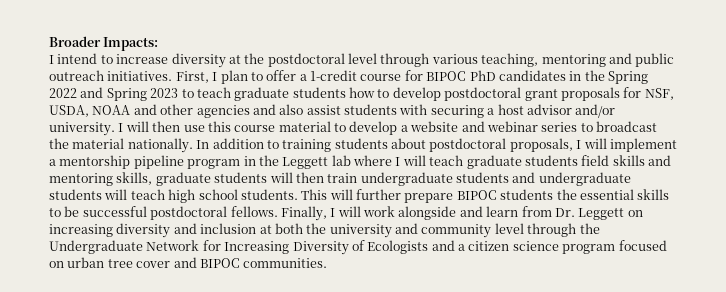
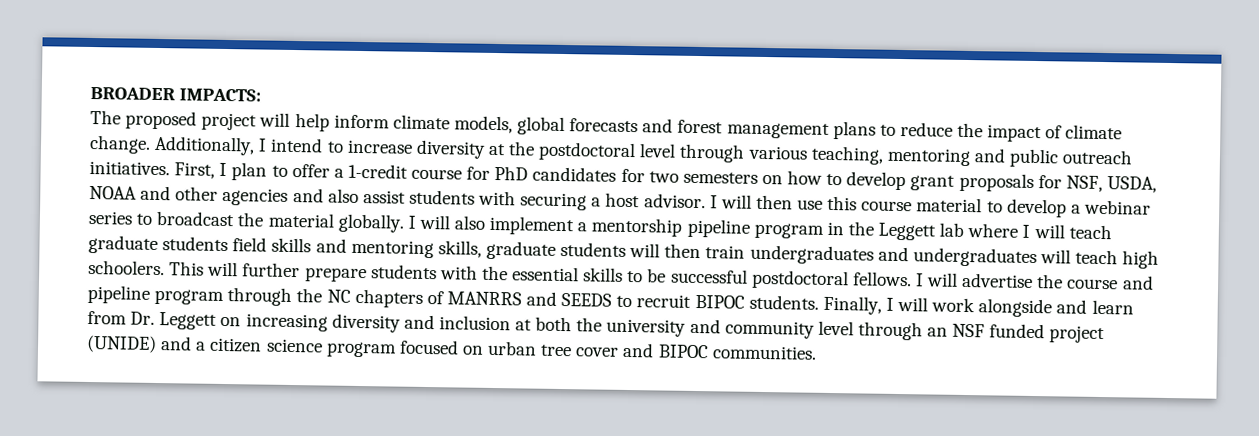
[49,36,159,51] Broader Impacts: // -> [90,86,262,102] [90,109,1123,143] [89,134,256,156] BROADER IMPACTS: // The proposed project will help inform climate models, global forecasts and forest management plans to reduce the impact of climate change. Additionally,
[426,71,467,81] BIPOC -> (491, 173) none
[569,70,648,84] [49,87,346,101] in the Spring 2022 and Spring 2023 to teach graduate students -> [620,168,783,185] for two semesters on
[444,87,522,101] postdoctoral -> (907, 181) none
[526,104,616,118] [49,122,115,136] advisor and/or university. -> [643,193,706,209] advisor.
[410,121,485,132] website and -> (1081, 209) none
[127,138,607,153] nationally. In addition to training students about postdoctoral proposals, I will -> [337,213,487,233] globally. I will also
[360,172,631,186] [49,189,102,200] undergraduate students and undergraduate students -> [749,244,1037,268] undergraduates and undergraduates
[198,189,298,200] school students. -> [88,259,165,276] schoolers.
[456,189,554,200] BIPOC students -> [370,264,478,280] students with
(278, 211) none -> [915,272,1154,290] [87,284,819,310] I will advertise the course and pipeline program through the NC chapters of MANRRS and SEEDS to recruit BIPOC students.
[579,223,600,234] [49,240,429,255] the Undergraduate Network for Increasing Diversity of Ecologists -> [927,323,1106,344] [86,334,157,353] an NSF funded project (UNIDE)

